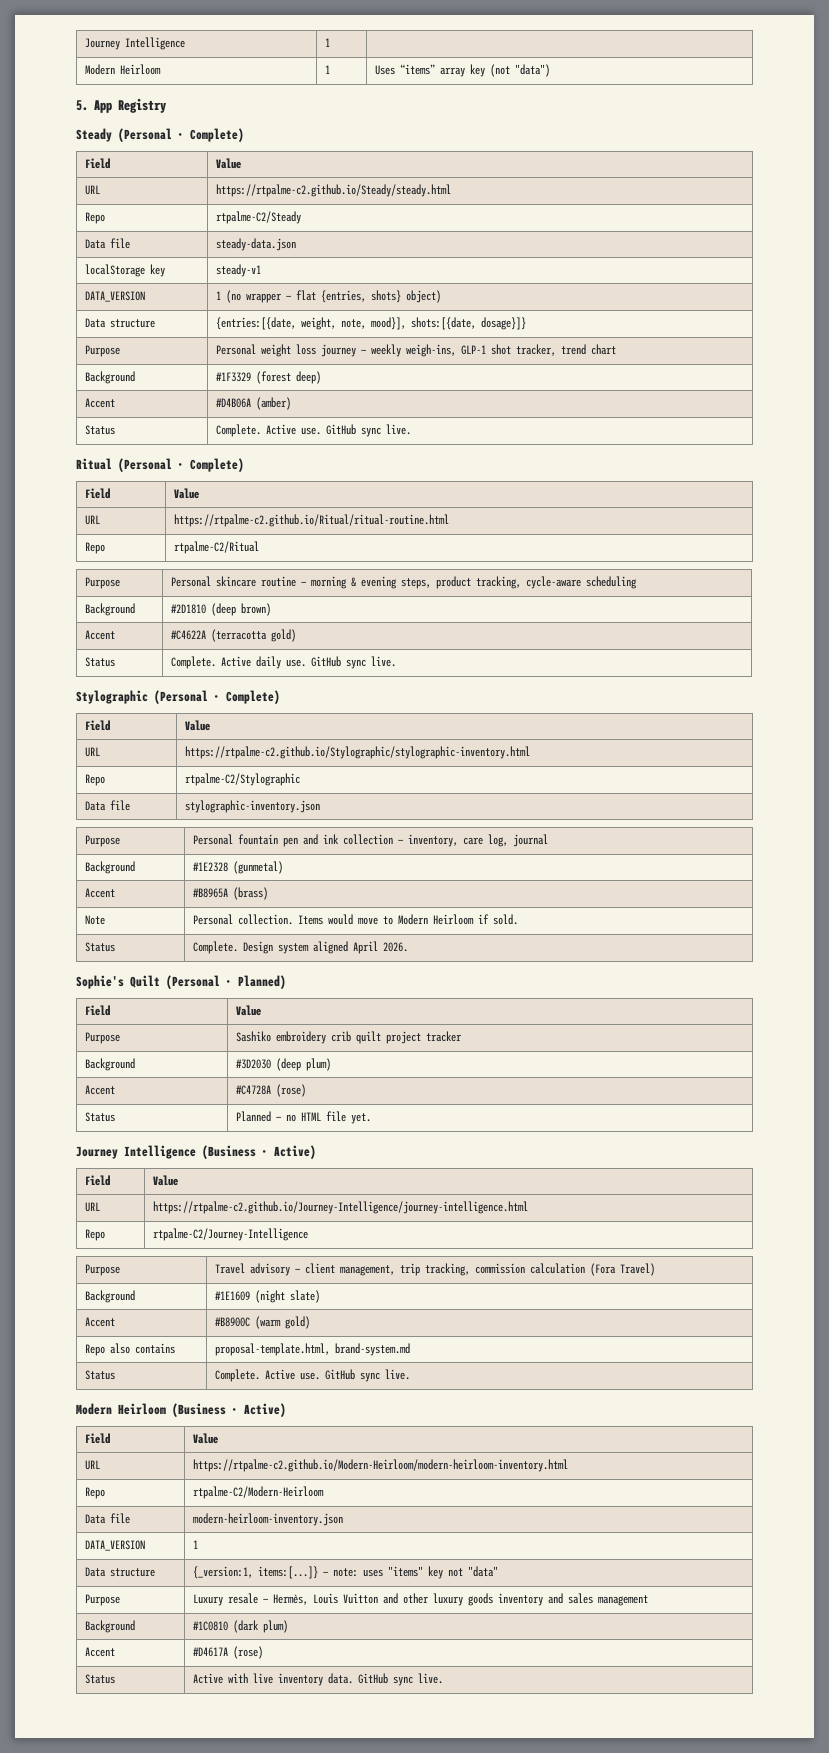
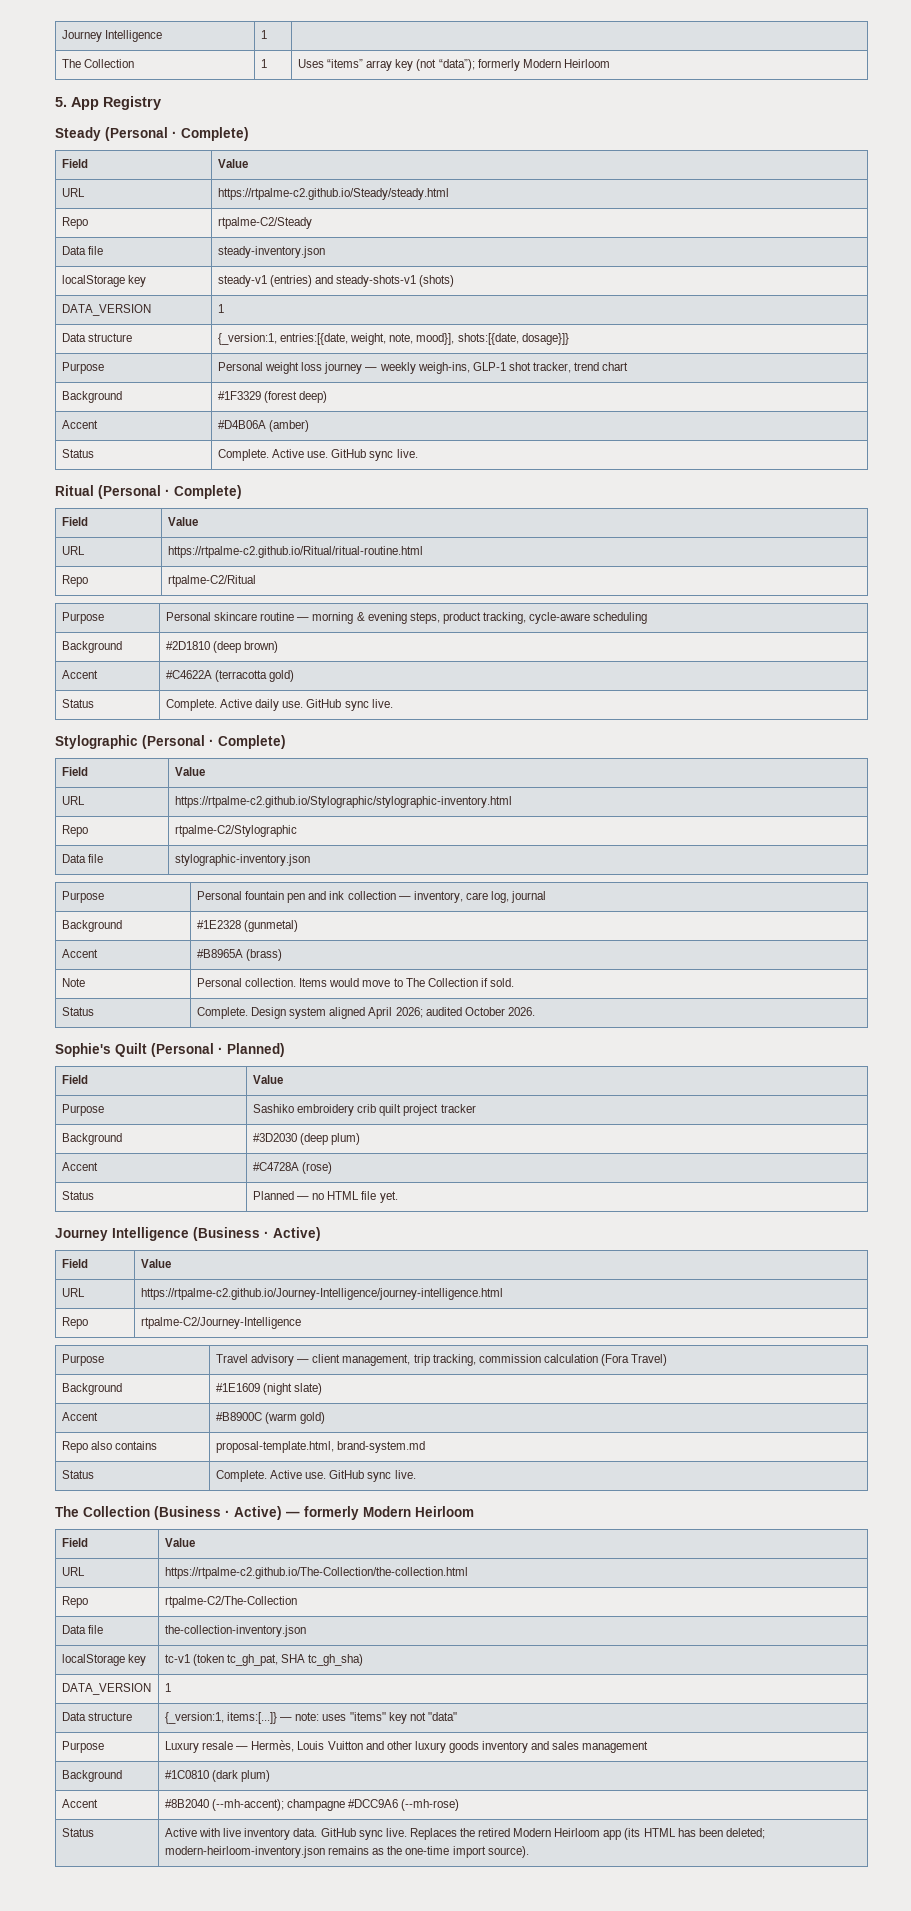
[85,64,162,75] Modern Heirloom -> [61,59,135,68] The Collection
[515,64,551,77] "data") -> [438,59,610,71] “data”); formerly Modern Heirloom
[216,238,297,251] steady-data.json -> [217,246,325,258] steady-inventory.json
[85,291,146,302] [216,290,442,303] [85,318,156,328] [216,317,297,330] // DATA_VERSION | 1 (no wrapper — flat {entries, shots} object) // Data structure | {entries:[{date, -> [270,275,455,287] [61,304,151,316] [217,304,224,313] [61,333,133,342] [217,333,349,345] (entries) and steady-shots-v1 (shots) // DATA_VERSION | 1 // Data structure | {_version:1, entries:[{date,
[398,914,475,925] Modern Heirloom -> [405,978,478,987] The Collection
(379, 947) none -> [395,1007,505,1018] 2026; audited October
[76,1403,286,1417] [85,1433,111,1444] [193,1433,219,1444] [85,1460,101,1470] [193,1459,569,1472] [85,1487,106,1499] [193,1486,325,1499] [85,1513,131,1524] [193,1513,344,1526] Modern Heirloom (Business · Active) // Field | Value // URL | https://rtpalme-c2.github.io/Modern-Heirloom/modern-heirloom-inventory.html // Repo | rtpalme-C2/Modern-Heirloom // Data file | modern-heirloom-inventory.json -> [55,1506,474,1520] [61,1538,88,1547] [164,1538,195,1547] [61,1567,85,1576] [164,1567,468,1579] [61,1596,88,1608] [164,1596,297,1608] [61,1625,104,1634] [164,1625,306,1637] [61,1654,147,1666] [164,1654,364,1666] The Collection (Business · Active) — formerly Modern Heirloom // Field | Value // URL | https://rtpalme-c2.github.io/The-Collection/the-collection.html // Repo | rtpalme-C2/The-Collection // Data file | the-collection-inventory.json // localStorage key | tc-v1 (token tc_gh_pat, SHA tc_gh_sha)
[193,1646,264,1659] #D4617A (rose) -> [164,1799,460,1811] #8B2040 (--mh-accent); champagne #DCC9A6 (--mh-rose)
(444, 1678) none -> [409,1828,765,1840] [164,1846,529,1858] Replaces the retired Modern Heirloom app (its HTML has been deleted; modern-heirloom-inventory.json remains as the one-time import source).

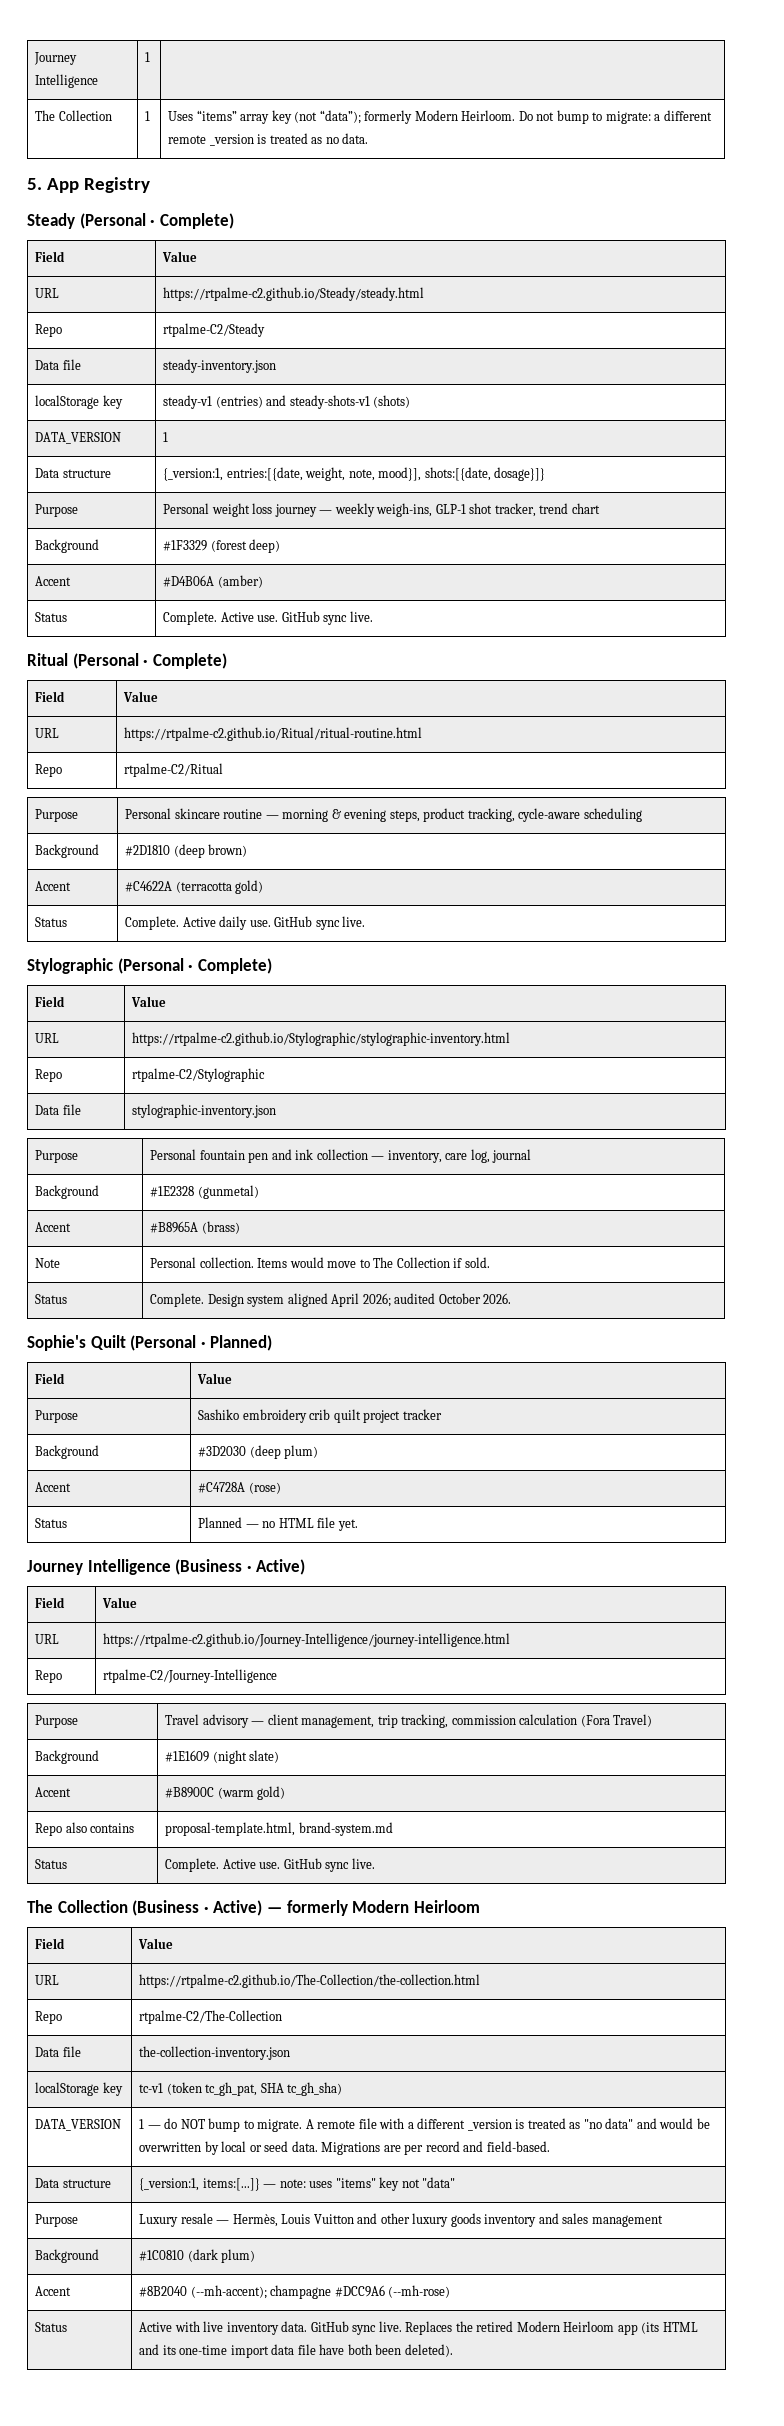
[563,59,610,68] Heirloom -> [461,110,712,124] [168,133,369,146] Heirloom. Do not bump to migrate: a different remote _version is treated as no data.
(171, 1687) none -> [147,2118,710,2132] [139,2141,550,2155] — do NOT bump to migrate. A remote file with a different _version is treated as "no data" and would be overwritten by local or seed data. Migrations are per record and field-based.
[677,1828,765,1839] [164,1846,529,1858] has been deleted; modern-heirloom-inventory.json remains as the one-time import source). -> [139,2344,453,2358] and its one-time import data file have both been deleted).

